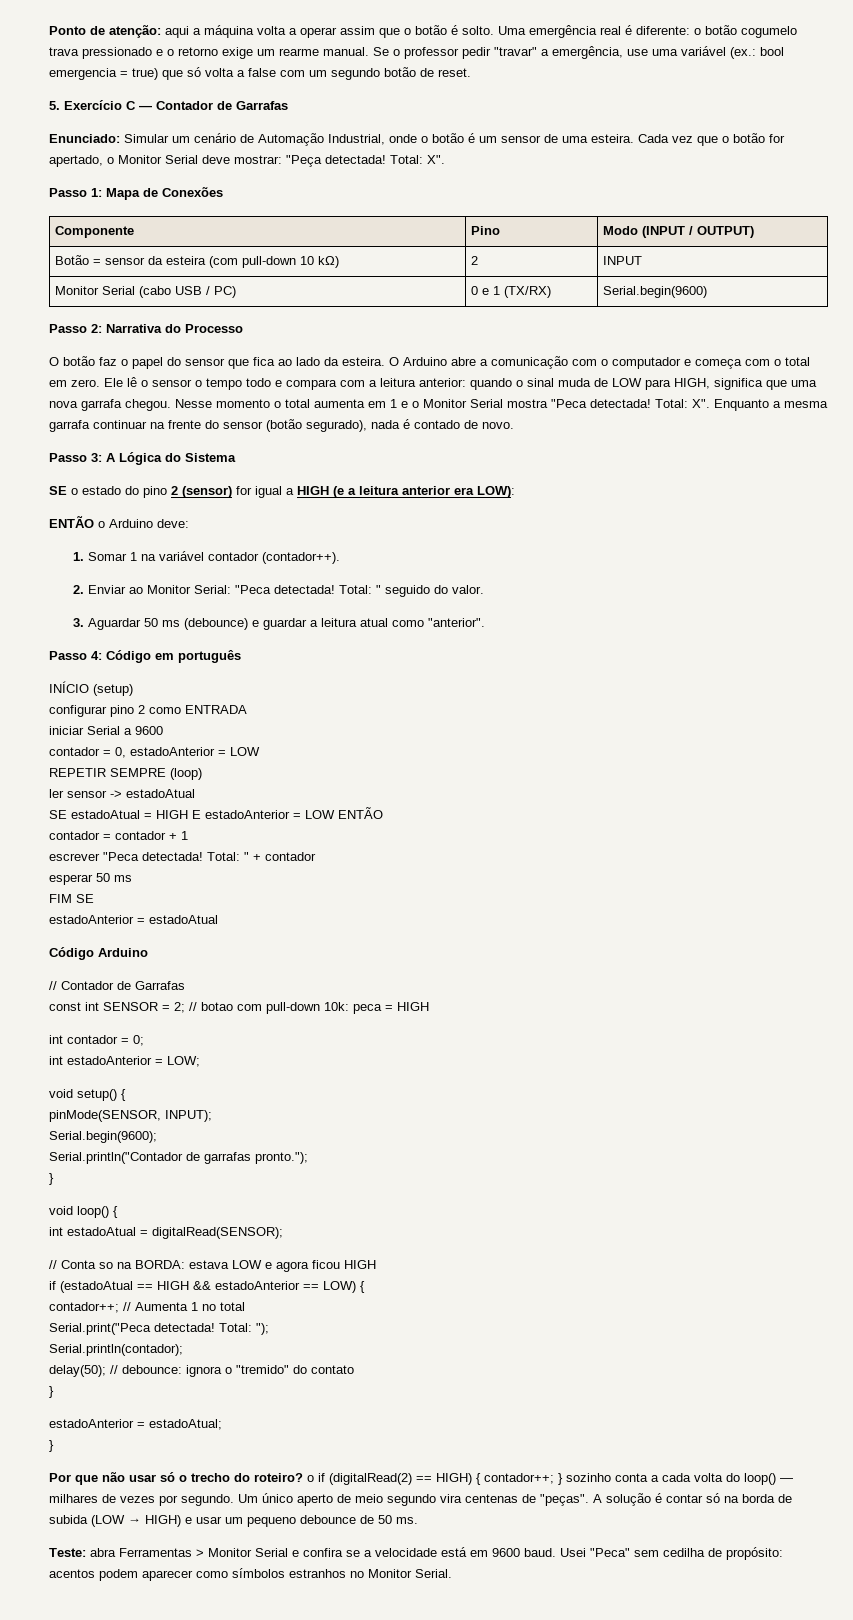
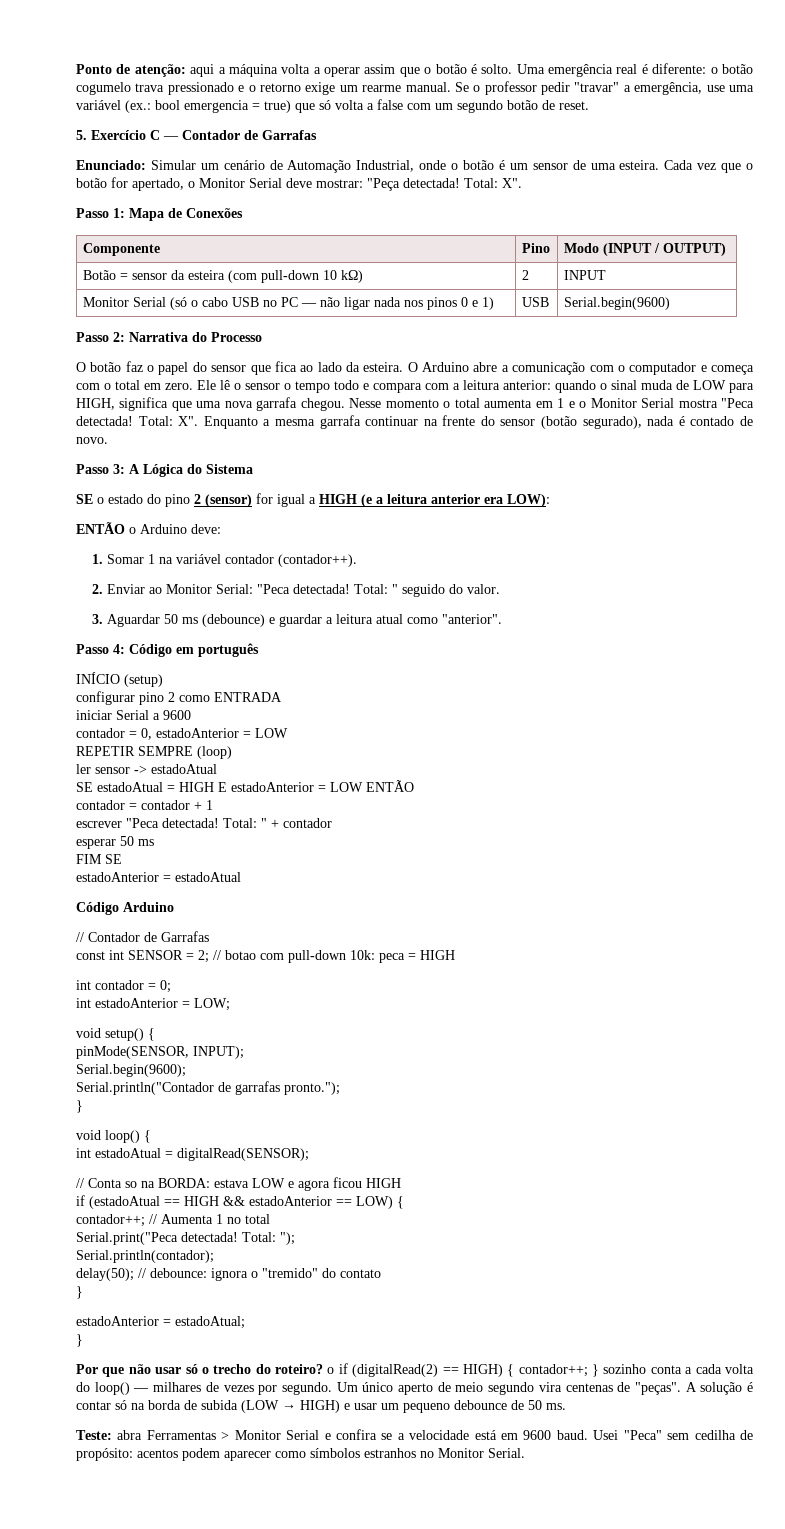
[139,286,237,298] [471,286,552,298] (cabo USB / PC) | 0 e 1 (TX/RX) -> [169,297,494,310] [521,297,549,307] (só o cabo USB no PC — não ligar nada nos pinos 0 e 1) | USB

